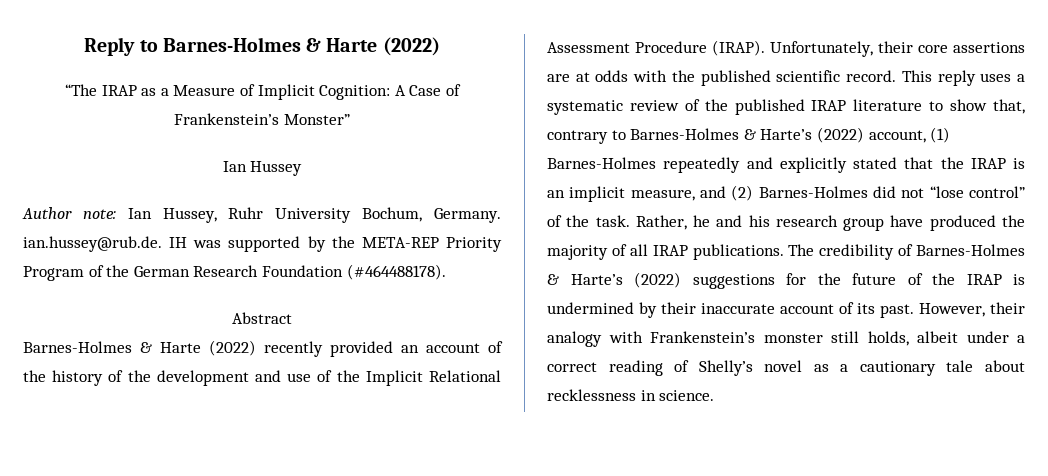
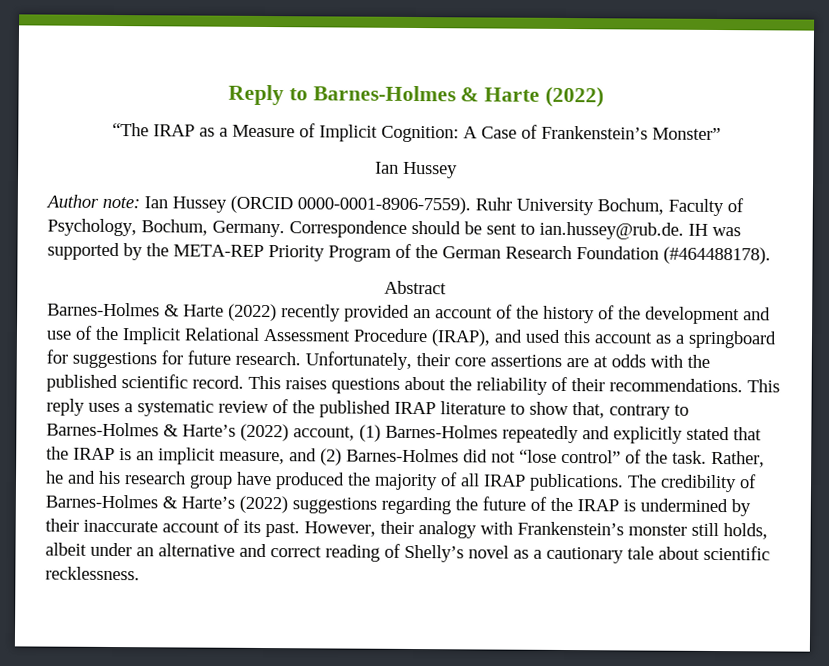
[162,207,501,223] Hussey, Ruhr University Bochum, Germany. -> [172,195,744,217] [47,218,535,238] Hussey (ORCID 0000-0001-8906-7559). Ruhr University Bochum, Faculty of Psychology, Bochum, Germany. Correspondence should be sent to
[712,40,765,56] (IRAP). -> [431,329,777,349] [46,349,301,369] (IRAP), and used this account as a springboard for suggestions for future research.
(932, 76) none -> [285,376,780,395] raises questions about the reliability of their recommendations. This
[786,273,806,285] for -> [381,496,451,515] regarding
[1017,335,1025,343] a -> [136,543,267,558] an alternative and
[547,389,715,401] recklessness in science. -> [703,545,770,561] [45,566,140,581] scientific recklessness.

